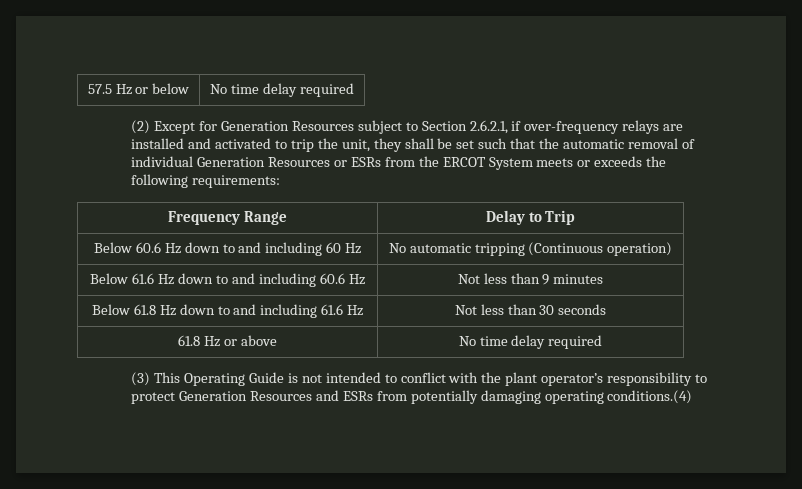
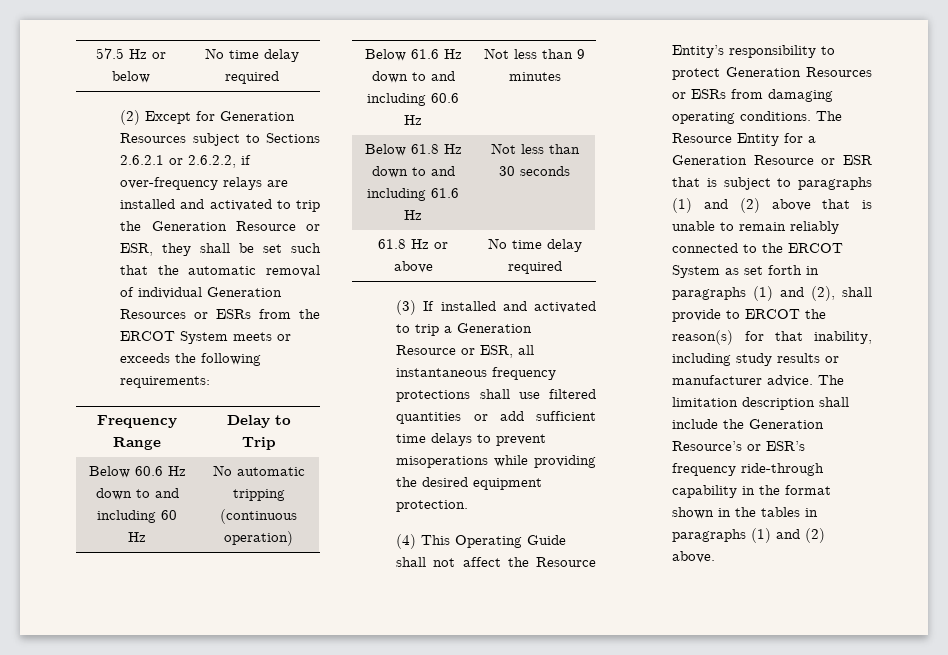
[421,120,508,134] Section 2.6.2.1, -> [266,133,320,143] [120,155,237,168] Sections 2.6.2.1 or 2.6.2.2,
[341,139,370,152] unit, -> [151,221,320,231] [120,243,154,256] Generation Resource or ESR,
[528,242,604,256] (Continuous -> [220,509,297,524] (continuous
[154,372,604,386] This Operating Guide is not intended to conflict with the plant operator’s -> [423,301,596,313] [396,323,533,336] [396,345,535,358] [396,367,557,380] [396,389,596,402] [396,411,596,424] [396,433,547,446] [396,455,596,468] [396,477,543,490] [396,500,469,512] [396,534,567,549] [396,557,596,567] [672,45,725,58] If installed and activated to trip a Generation Resource or ESR, all instantaneous frequency protections shall use filtered quantities or add sufficient time delays to prevent misoperations while providing the desired equipment protection. // (4) This Operating Guide shall not affect the Resource Entity’s
[315,390,478,404] and ESRs from potentially -> [672,89,764,99] or ESRs from
[607,390,693,404] conditions.(4) -> [740,111,843,121] [672,133,817,146] [672,155,872,165] [672,177,872,190] [672,198,872,213] [672,221,840,234] [672,243,844,253] [672,265,820,278] [672,286,872,301] [672,309,827,322] [672,330,872,345] [672,353,840,366] [672,375,845,387] [672,397,850,410] [672,419,825,429] [672,441,806,451] [672,463,825,476] [672,485,832,498] [672,507,819,519] [672,528,826,543] [672,551,716,563] conditions. The Resource Entity for a Generation Resource or ESR that is subject to paragraphs (1) and (2) above that is unable to remain reliably connected to the ERCOT System as set forth in paragraphs (1) and (2), shall provide to ERCOT the reason(s) for that inability, including study results or manufacturer advice. The limitation description shall include the Generation Resource’s or ESR’s frequency ride-through capability in the format shown in the tables in paragraphs (1) and (2) above.

